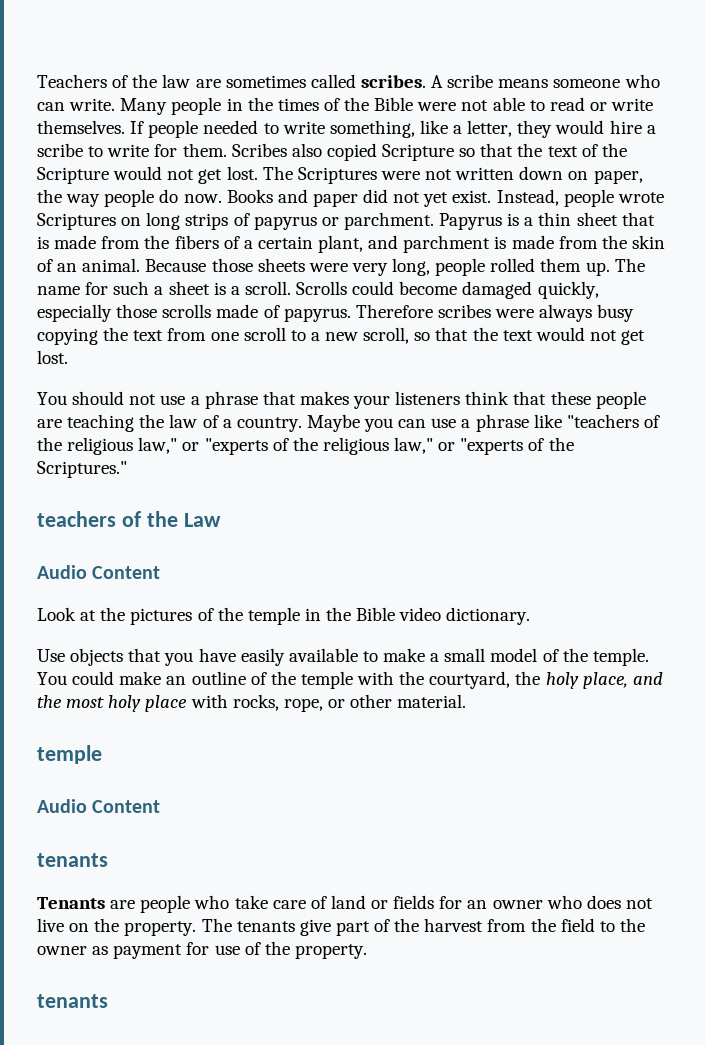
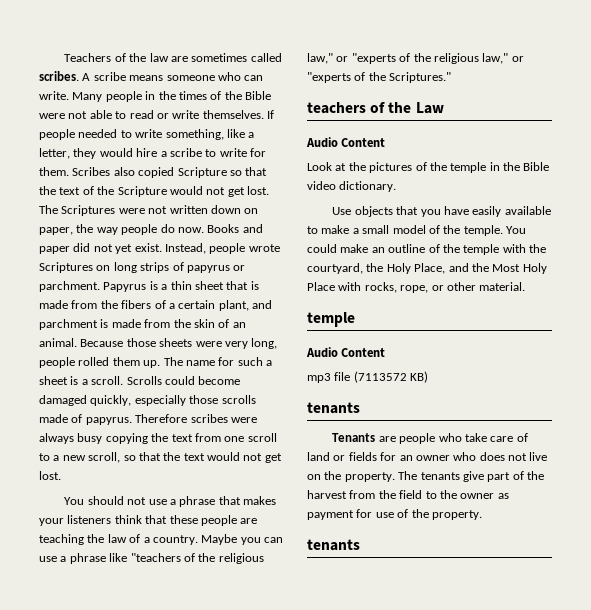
[545,672,663,689] [37,695,188,712] holy place, and the most holy place -> [386,263,547,274] [307,282,335,291] Holy Place, and the Most Holy Place
(161, 806) none -> [307,371,429,383] // mp3 file (7113572 KB)

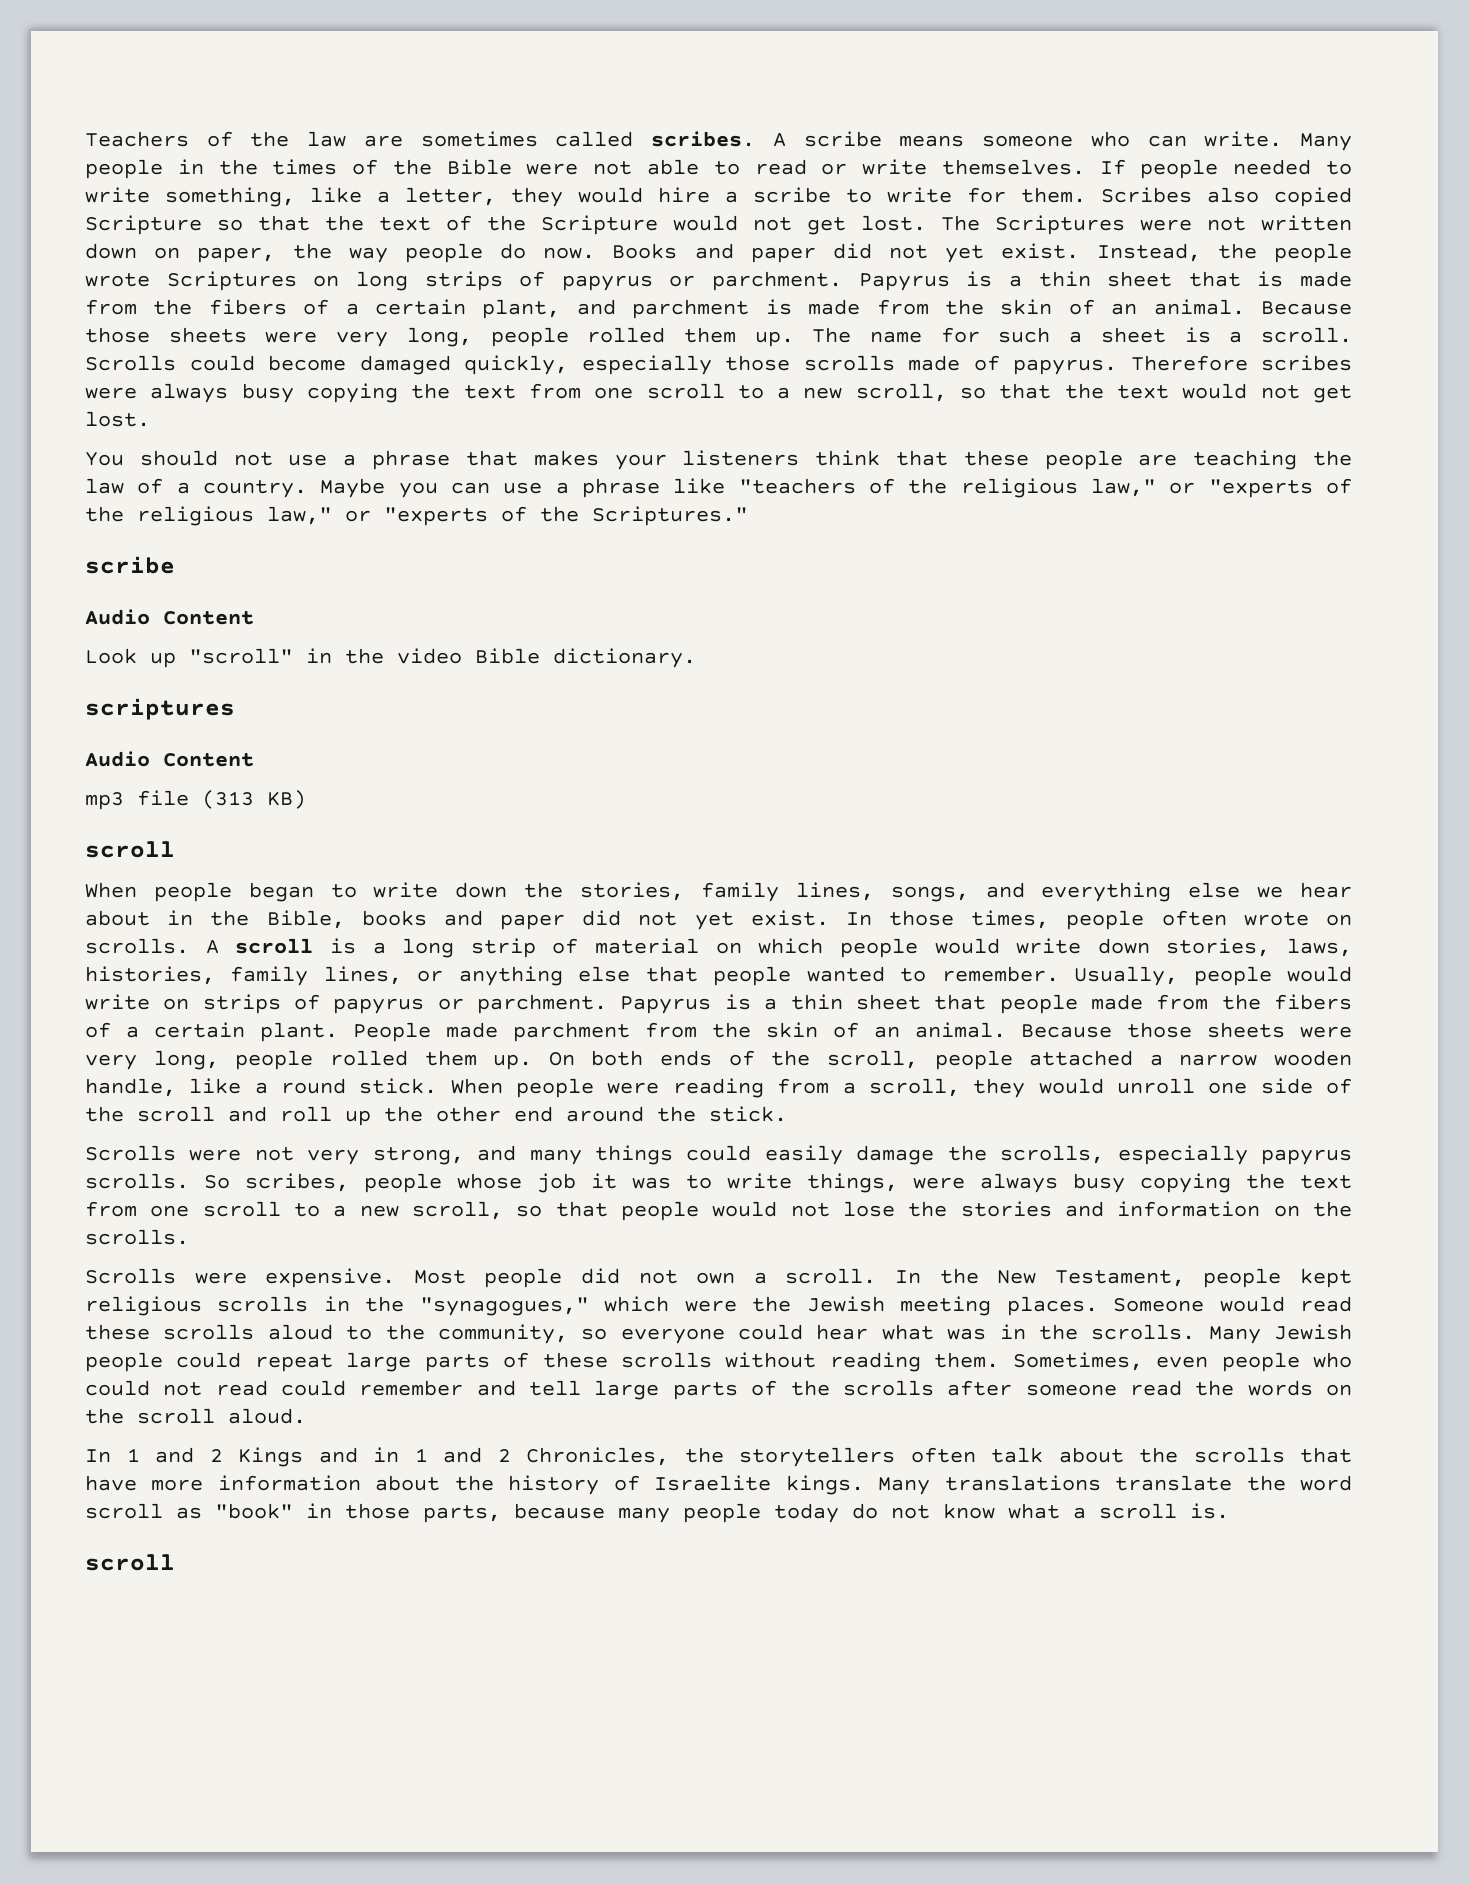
(206, 248) none -> [1217,243,1257,259] the
[307,102,444,114] teachers of the Law -> [85,556,175,574] scribe
[335,162,550,173] [307,181,397,192] [332,206,551,217] [307,225,526,236] [307,244,546,255] [307,263,547,274] [307,282,526,293] [307,312,355,327] at the pictures of the temple in the Bible video dictionary. // Use objects that you have easily available to make a small model of the temple. You could make an outline of the temple with the courtyard, the Holy Place, and the Most Holy Place with rocks, rope, or other material. // temple -> [150,648,696,668] [85,698,235,720] up "scroll" in the video Bible dictionary. // scriptures
[353,371,407,383] (7113572 -> [202,790,254,809] (313
[307,402,360,414] [332,433,528,444] [307,452,548,461] [307,471,544,482] [307,490,509,499] [307,509,482,520] [307,539,360,551] tenants // Tenants are people who take care of land or fields for an owner who does not live on the property. The tenants give part of the harvest from the field to the owner as payment for use of the property. // tenants -> [85,841,175,858] [85,882,1352,902] [85,910,1352,930] [85,938,1352,958] [85,966,1352,986] [85,994,1352,1014] [85,1022,1352,1042] [85,1050,1352,1070] [85,1078,1352,1098] [85,1106,787,1126] [85,1145,1352,1165] [85,1173,1352,1193] [85,1201,1352,1221] [85,1229,189,1245] [85,1268,1352,1288] [85,1296,1353,1316] [85,1324,1352,1344] [85,1352,1352,1372] [85,1380,1352,1400] [85,1408,306,1424] [85,1447,1352,1467] [85,1475,1353,1495] [85,1503,1229,1523] [85,1554,175,1571] scroll // When people began to write down the stories, family lines, songs, and everything else we hear about in the Bible, books and paper did not yet exist. In those times, people often wrote on scrolls. A scroll is a long strip of material on which people would write down stories, laws, histories, family lines, or anything else that people wanted to remember. Usually, people would write on strips of papyrus or parchment. Papyrus is a thin sheet that people made from the fibers of a certain plant. People made parchment from the skin of an animal. Because those sheets were very long, people rolled them up. On both ends of the scroll, people attached a narrow wooden handle, like a round stick. When people were reading from a scroll, they would unroll one side of the scroll and roll up the other end around the stick. // Scrolls were not very strong, and many things could easily damage the scrolls, especially papyrus scrolls. So scribes, people whose job it was to write things, were always busy copying the text from one scroll to a new scroll, so that people would not lose the stories and information on the scrolls. // Scrolls were expensive. Most people did not own a scroll. In the New Testament, people kept religious scrolls in the "synagogues," which were the Jewish meeting places. Someone would read these scrolls aloud to the community, so everyone could hear what was in the scrolls. Many Jewish people could repeat large parts of these scrolls without reading them. Sometimes, even people who could not read could remember and tell large parts of the scrolls after someone read the words on the scroll aloud. // In 1 and 2 Kings and in 1 and 2 Chronicles, the storytellers often talk about the scrolls that have more information about the history of Israelite kings. Many translations translate the word scroll as "book" in those parts, because many people today do not know what a scroll is. // scroll

